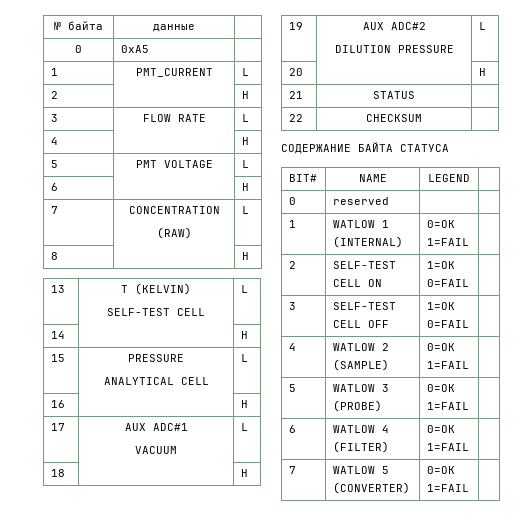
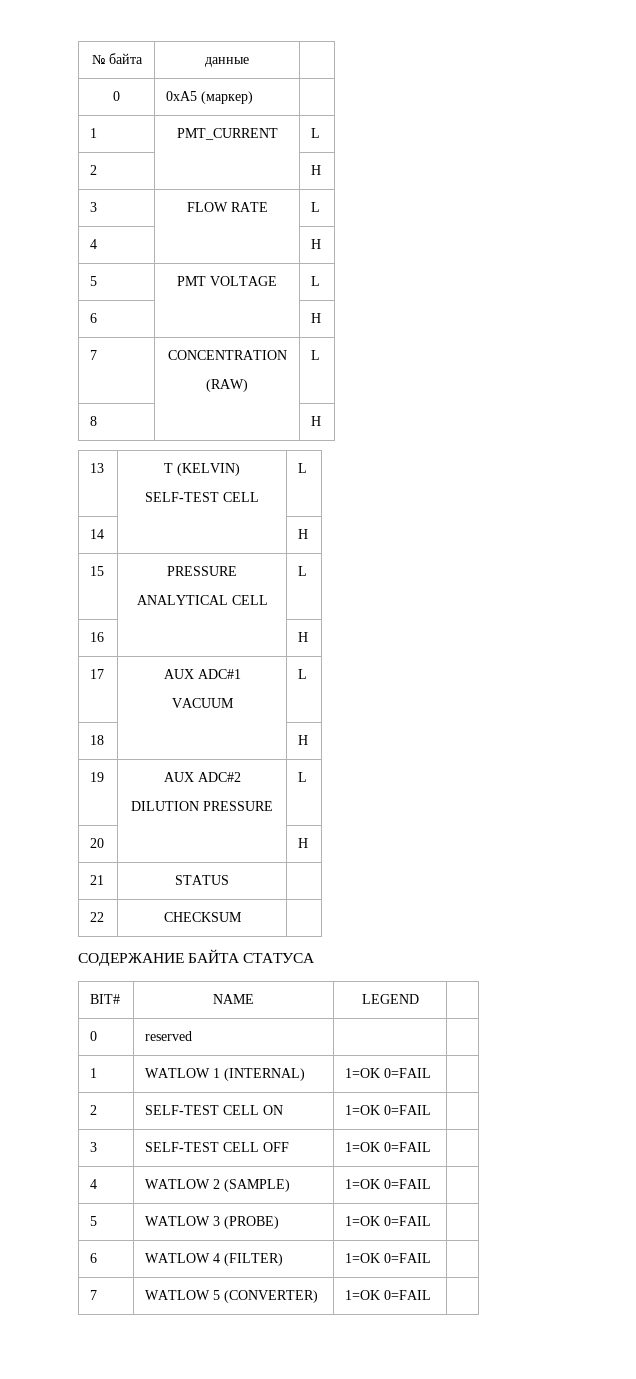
(149, 49) none -> [201,91,254,104] (маркер)
[426,220,455,228] [426,238,469,246] 0=OK 1=FAIL -> [345,1068,432,1078] 1=OK 0=FAIL
[426,343,455,351] [426,361,469,369] 0=OK 1=FAIL -> [345,1179,432,1189] 1=OK 0=FAIL
[426,384,455,392] [426,402,469,410] 0=OK 1=FAIL -> [345,1216,432,1226] 1=OK 0=FAIL
[426,425,455,433] [426,443,469,451] 0=OK 1=FAIL -> [345,1253,432,1263] 1=OK 0=FAIL
[426,466,455,474] [426,484,469,492] 0=OK 1=FAIL -> [345,1290,432,1300] 1=OK 0=FAIL

